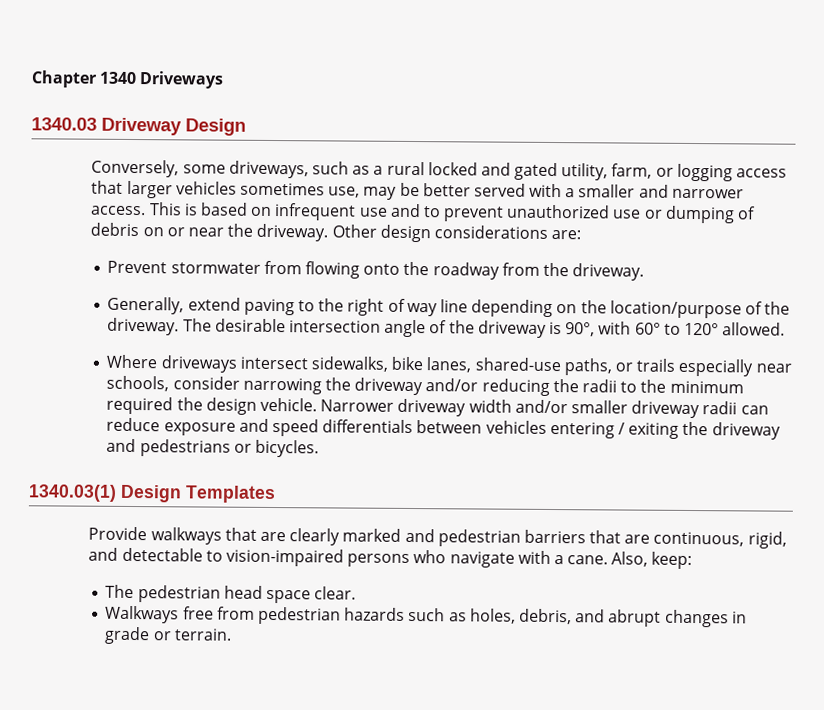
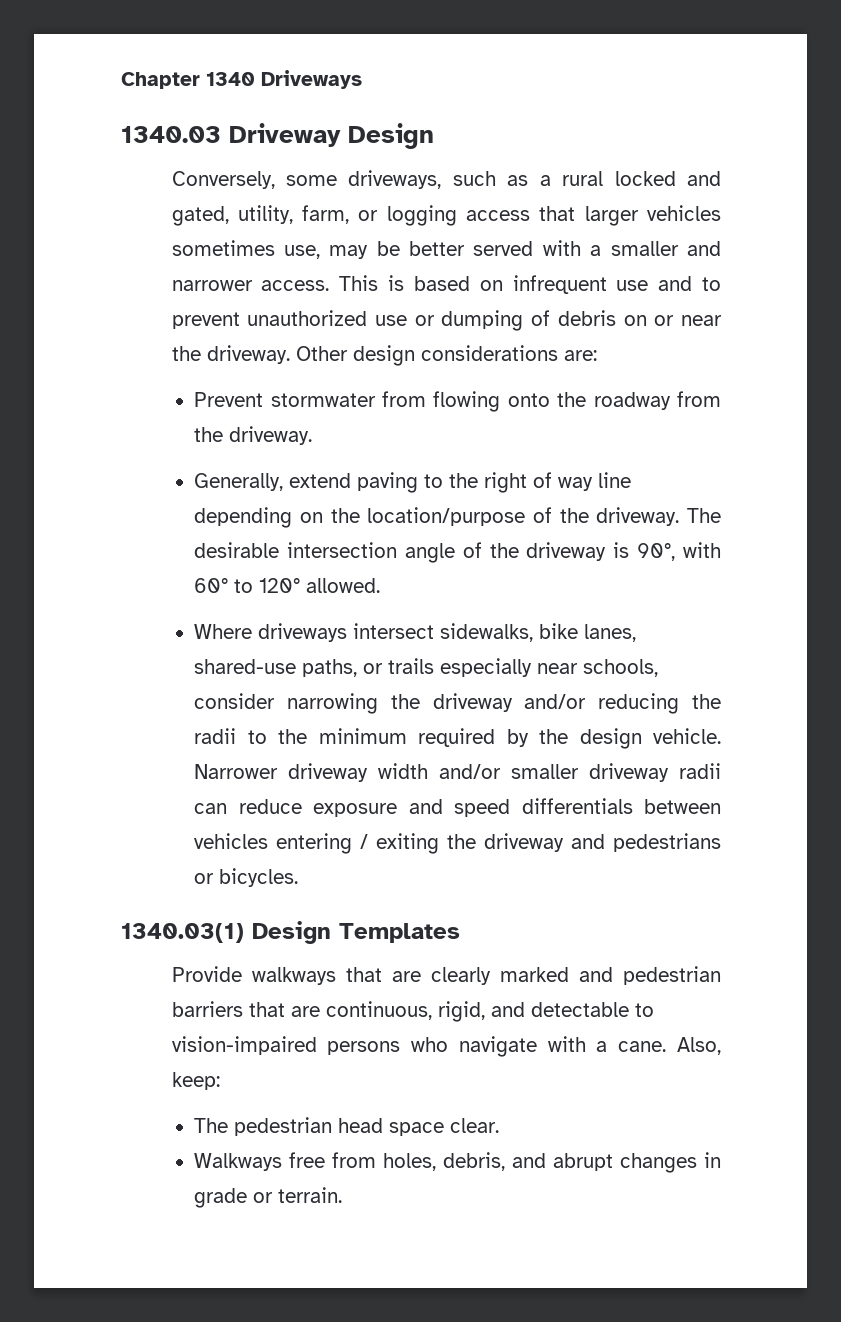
[514,162,559,181] gated -> [171,206,229,226] gated,
(174, 405) none -> [506,729,529,747] by
[258,606,467,625] pedestrian hazards such as -> (377, 1160) none

